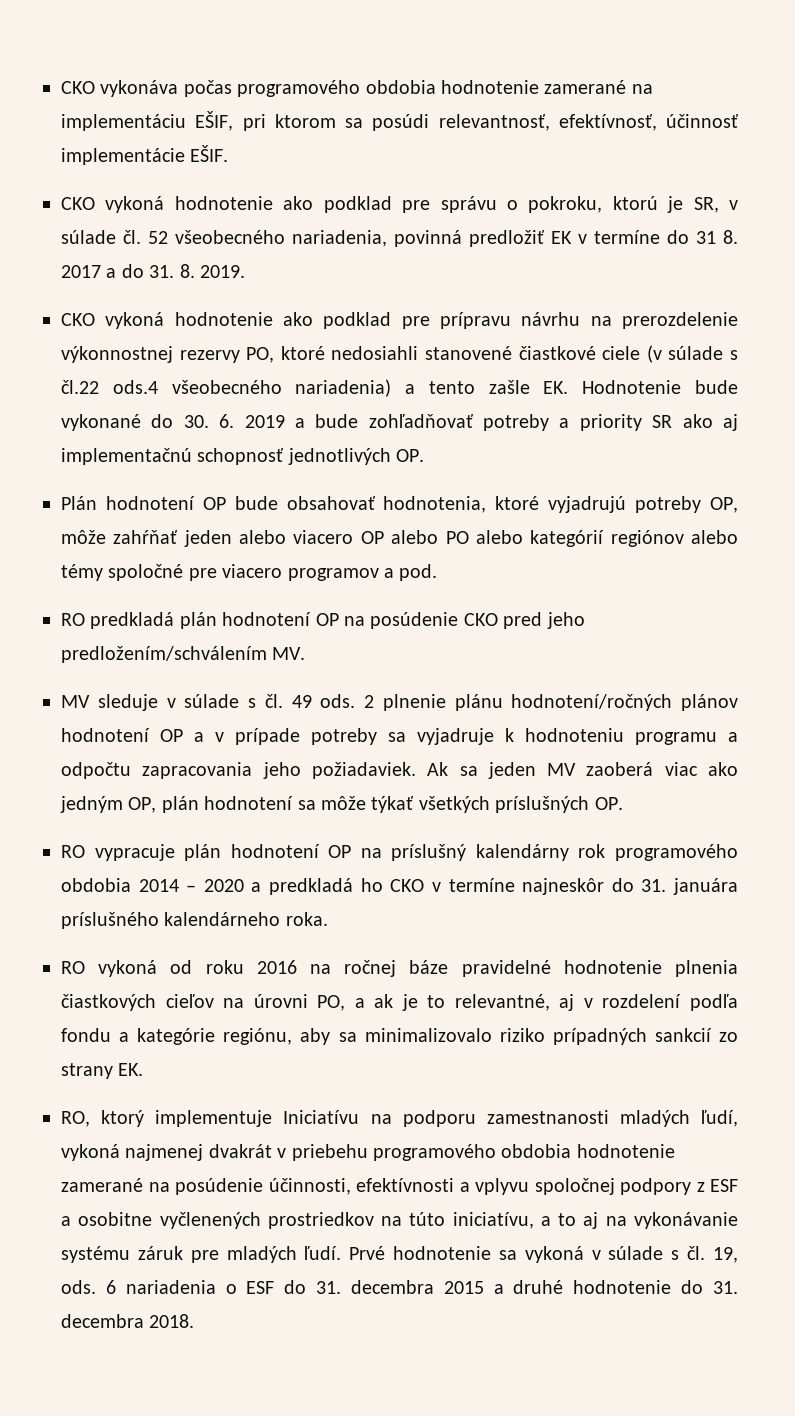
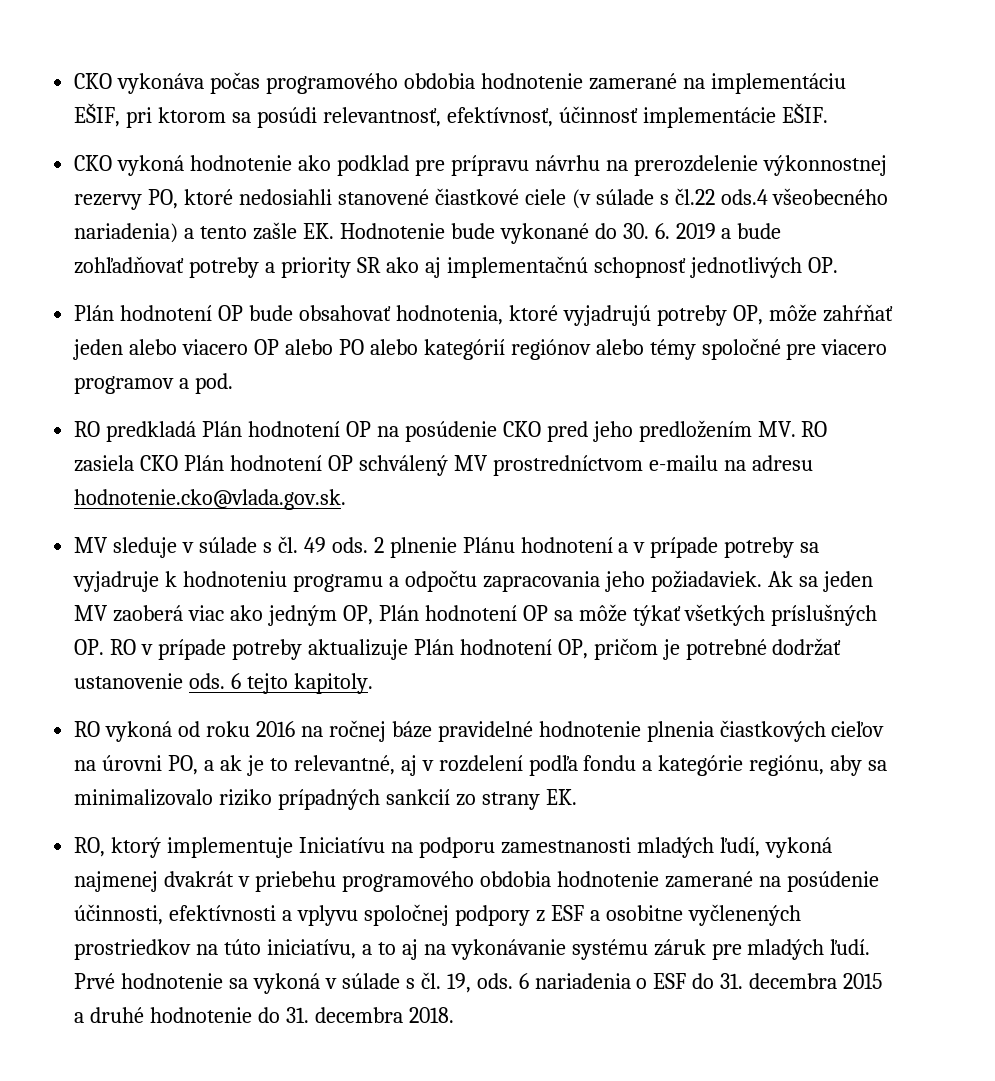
[61,196,738,213] [61,230,738,247] [61,264,246,278] // CKO vykoná hodnotenie ako podklad pre správu o pokroku, ktorú je SR, v súlade čl. 52 všeobecného nariadenia, povinná predložiť EK v termíne do 31 8. 2017 a do 31. 8. 2019. -> (828, 113) none
[179,612,217,629] plán -> [202,421,243,437] Plán
[61,646,267,663] predložením/schválením -> [638,420,752,442] predložením
(306, 653) none -> [801,421,828,437] [74,455,813,476] [74,489,347,510] RO zasiela CKO Plán hodnotení OP schválený MV prostredníctvom e-mailu na adresu hodnotenie.cko@vlada.gov.sk.
[454,694,738,711] [61,728,183,742] plánu hodnotení/ročných plánov hodnotení OP -> [462,537,613,553] Plánu hodnotení
[161,796,294,813] plán hodnotení -> [378,605,548,621] Plán hodnotení OP
[61,844,738,861] [61,878,738,895] [61,912,328,929] // RO vypracuje plán hodnotení OP na príslušný kalendárny rok programového obdobia 2014 – 2020 a predkladá ho CKO v termíne najneskôr do 31. januára príslušného kalendárneho roka. -> [110,638,842,660] [74,673,373,694] RO v prípade potreby aktualizuje Plán hodnotení OP, pričom je potrebné dodržať ustanovenie ods. 6 tejto kapitoly.

